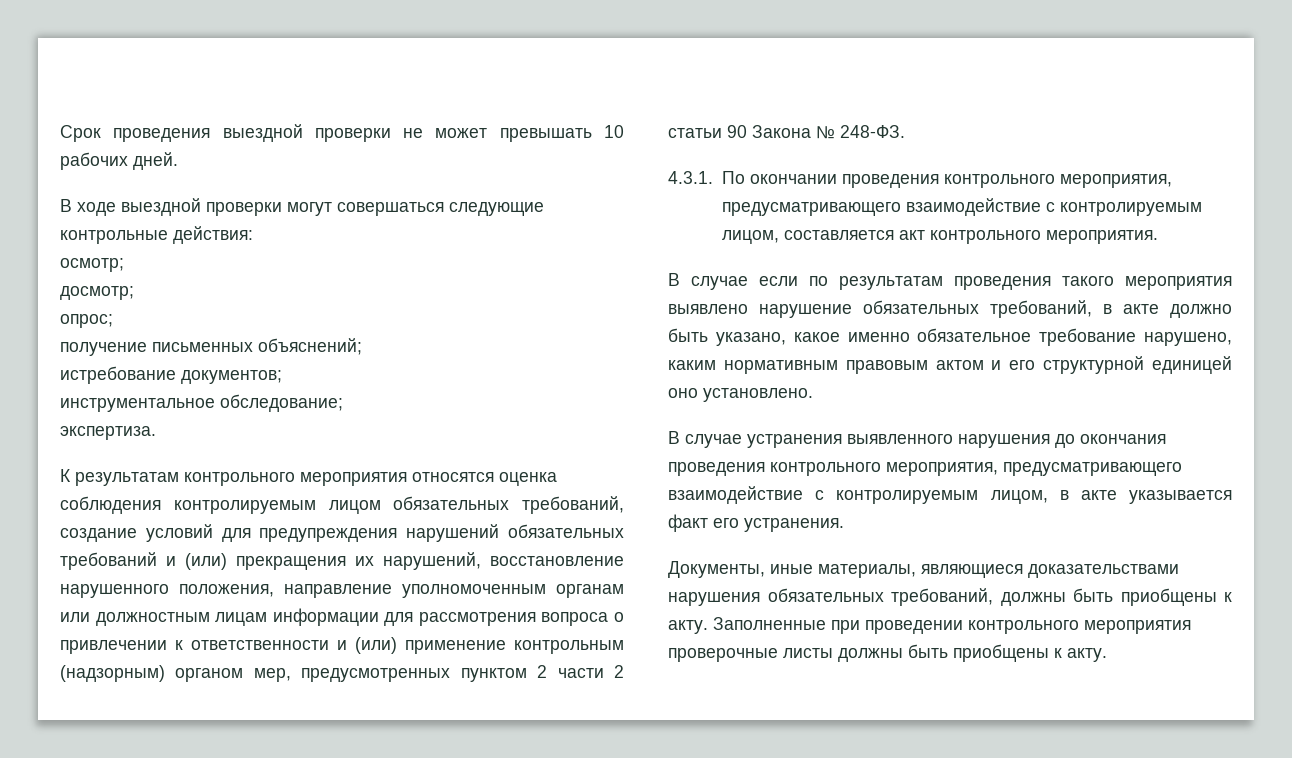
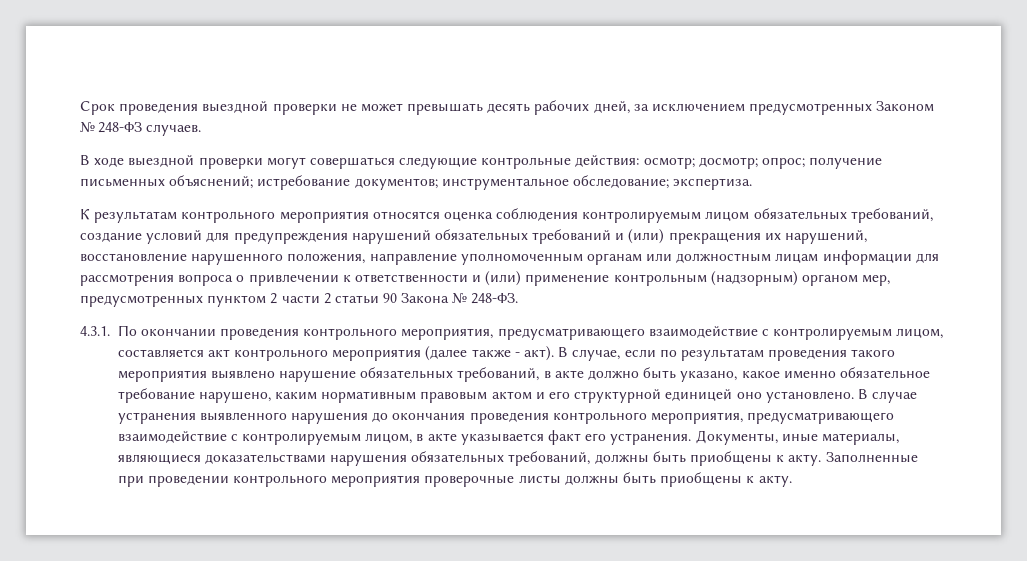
[604,125,624,138] [60,152,178,170] 10 рабочих дней. -> [487,100,935,115] [80,122,202,136] десять рабочих дней, за исключением предусмотренных Законом № 248-ФЗ случаев.
(253, 235) // -> (640, 161) none
(124, 265) // -> (695, 163) none
(134, 293) // -> (758, 163) none
(113, 321) // -> (806, 163) none
(362, 346) // -> (254, 182) none
(282, 377) // -> (438, 184) none
(343, 403) // -> (669, 182) none
[1045,230,1158,244] [668,273,748,290] мероприятия. // В случае -> [332,346,621,361] мероприятия (далее также - акт). В случае,
(813, 395) // -> (854, 397) none
(844, 525) // -> (692, 439) none

